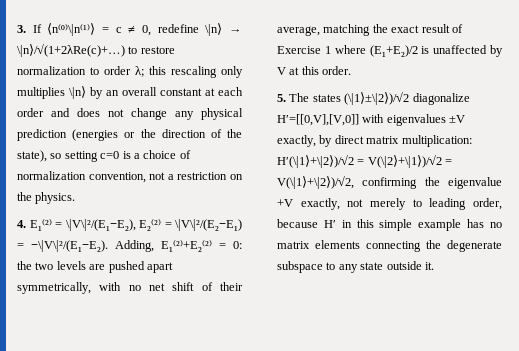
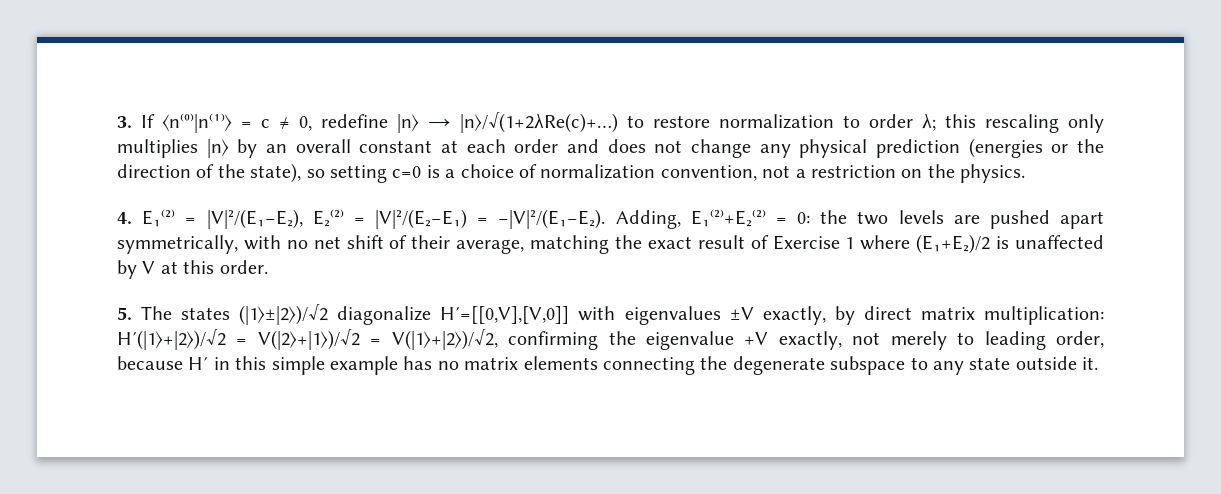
[47,23,96,36] ⟨n⁽⁰⁾\|n⁽¹⁾⟩ -> [162,113,232,133] ⟨n⁽⁰⁾|n⁽¹⁾⟩
[205,23,242,36] [17,43,125,57] \|n⟩ → \|n⟩/√(1+2λRe(c)+…) -> [397,112,618,133] |n⟩ → |n⟩/√(1+2λRe(c)+…)
[69,86,86,99] \|n⟩ -> [206,139,229,158] |n⟩
[65,219,136,231] \|V\|²/(E₁−E₂), -> [206,209,303,229] |V|²/(E₁−E₂),
[175,219,242,231] [17,240,108,252] \|V\|²/(E₂−E₁) = −\|V\|²/(E₁−E₂). -> [375,209,606,229] |V|²/(E₂−E₁) = −|V|²/(E₁−E₂).
[344,91,410,105] (\|1⟩±\|2⟩)/√2 -> [239,304,329,325] (|1⟩±|2⟩)/√2
[277,154,453,168] [277,175,354,189] H′(\|1⟩+\|2⟩)/√2 = V(\|2⟩+\|1⟩)/√2 = V(\|1⟩+\|2⟩)/√2, -> [117,329,498,350] H′(|1⟩+|2⟩)/√2 = V(|2⟩+|1⟩)/√2 = V(|1⟩+|2⟩)/√2,

